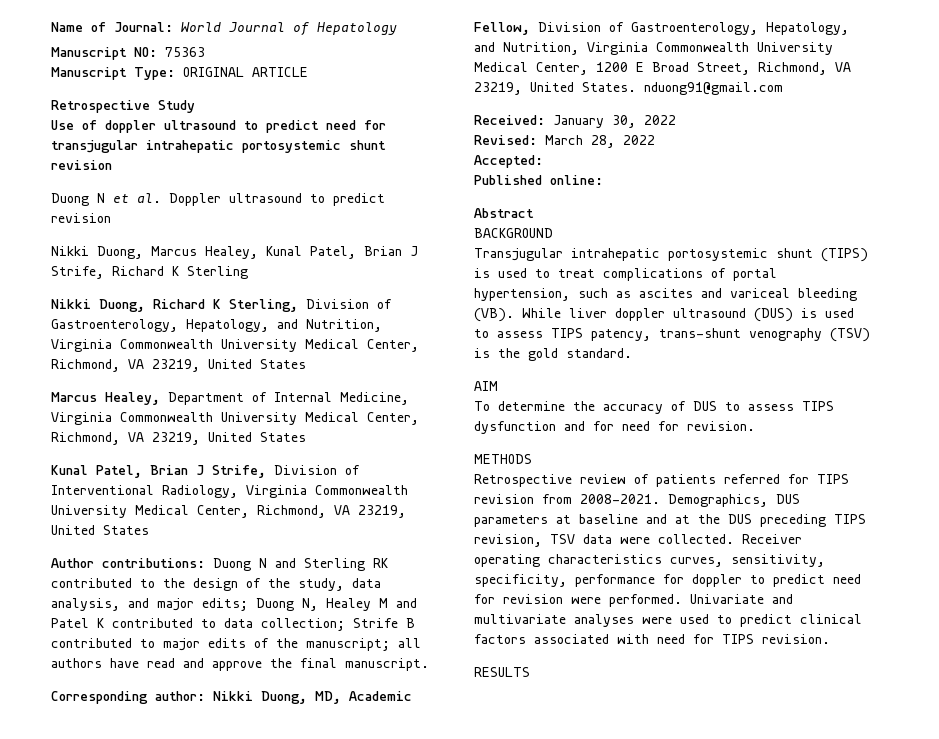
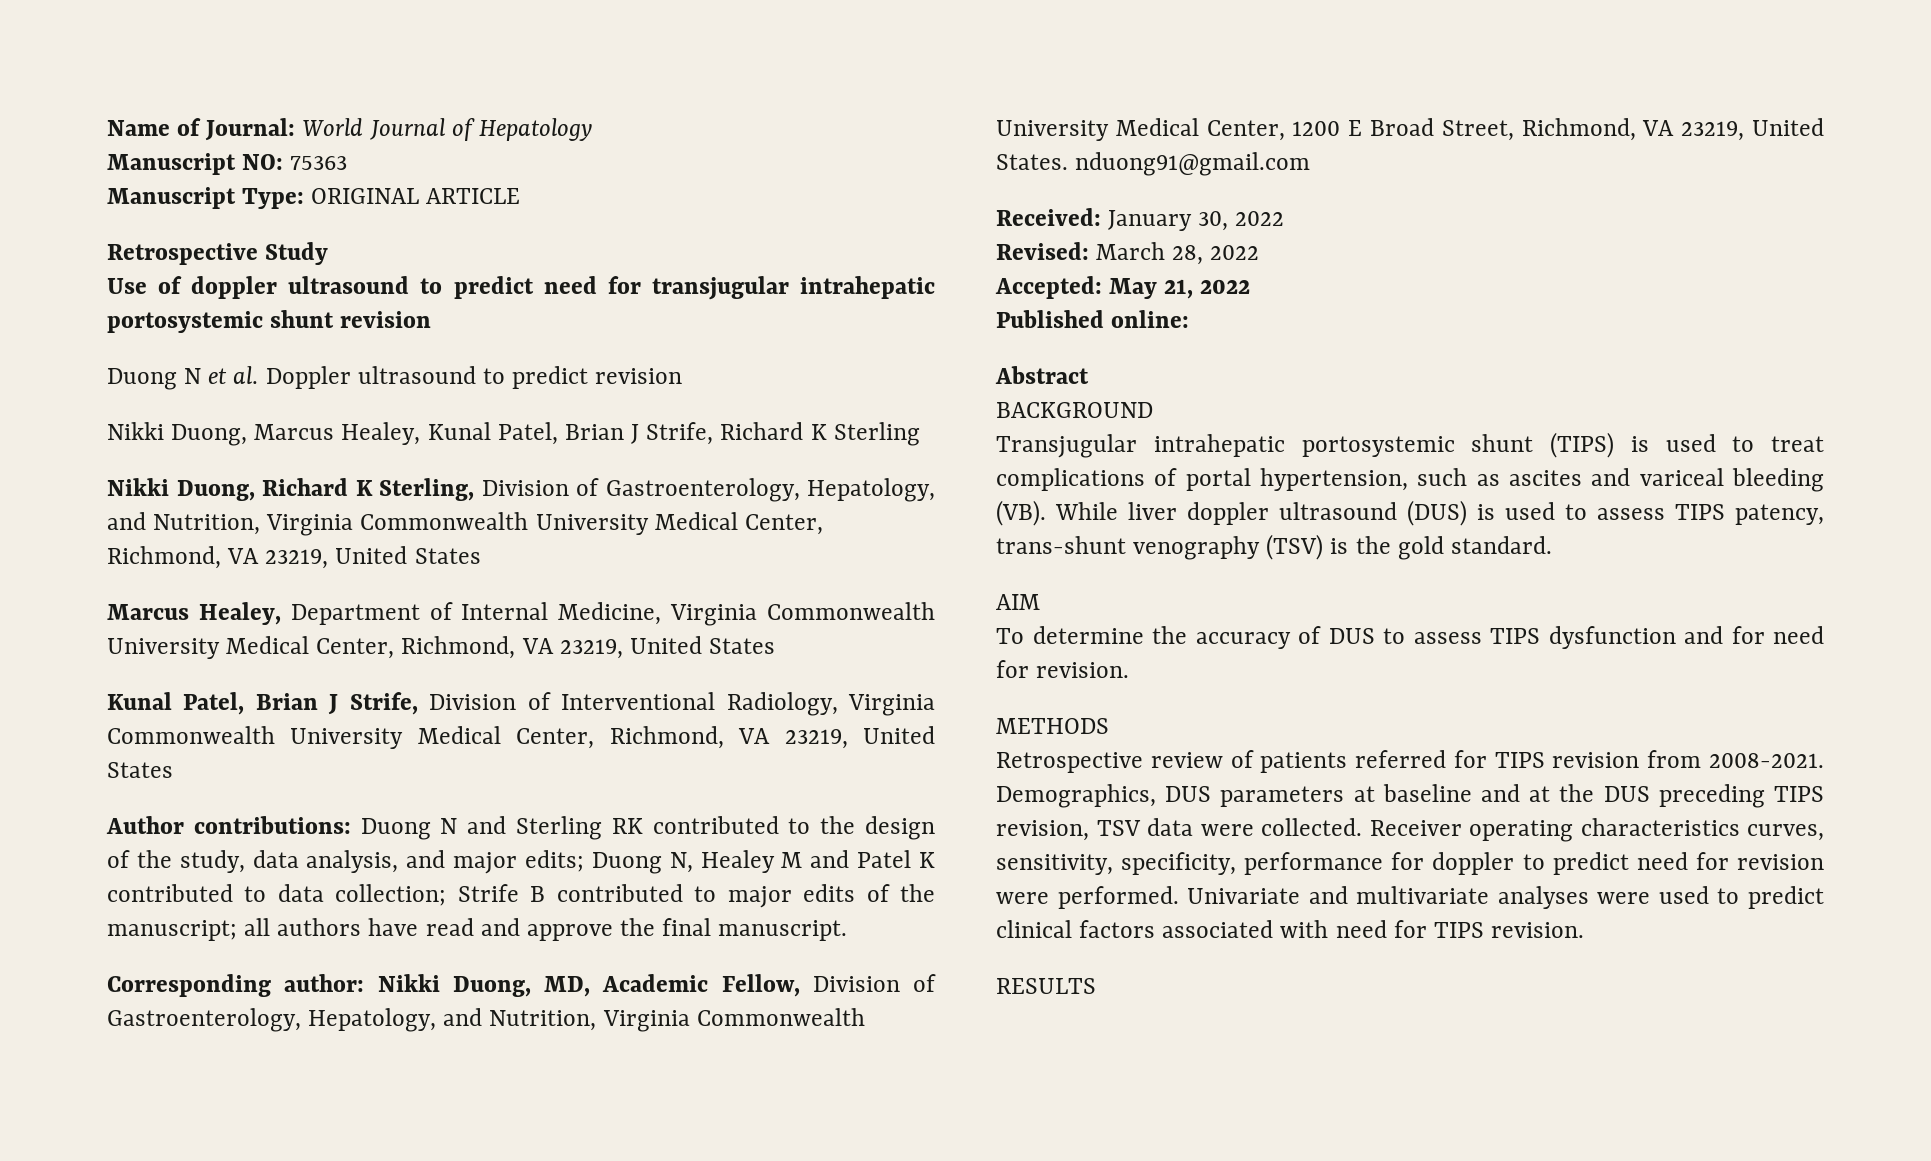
(543, 161) none -> [1109,278,1251,299] May 21, 2022

